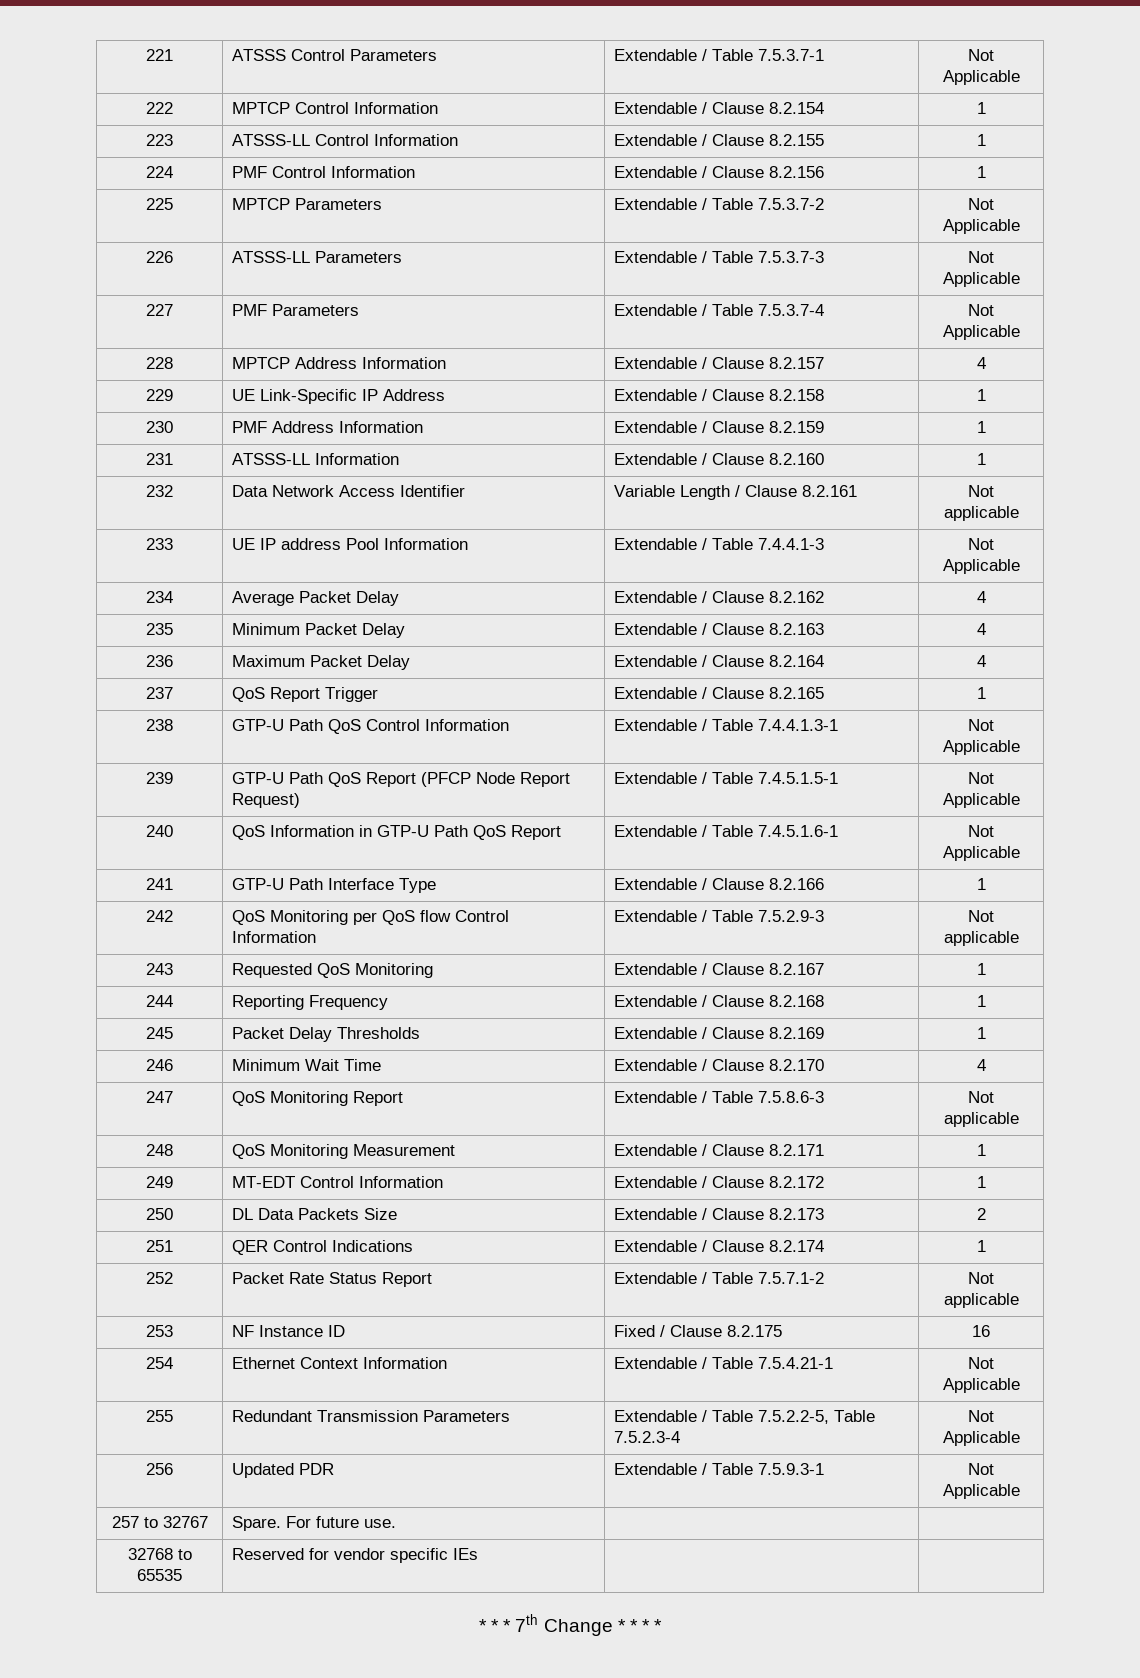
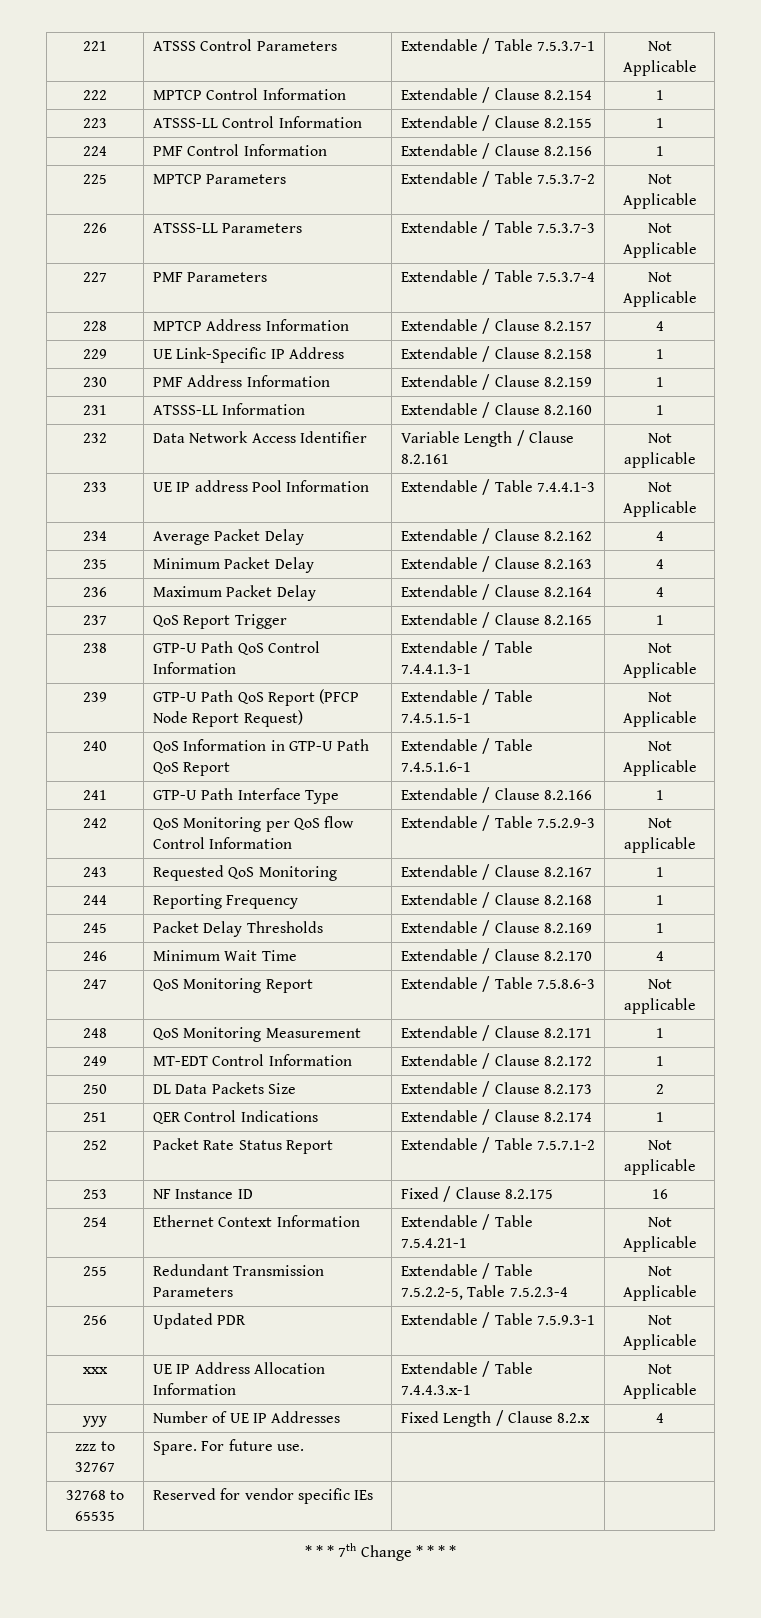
[111,1516,139,1528] 257 -> [83,1367,108,1374] [153,1362,325,1374] [153,1383,237,1395] [401,1361,533,1377] [401,1385,472,1395] [647,1364,672,1374] [622,1383,697,1399] [82,1416,107,1427] [153,1411,340,1423] [401,1410,590,1427] [655,1413,664,1423] [75,1444,97,1451] xxx | UE IP Address Allocation Information | Extendable / Table 7.4.4.3.x-1 | Not Applicable // yyy | Number of UE IP Addresses | Fixed Length / Clause 8.2.x | 4 // zzz

